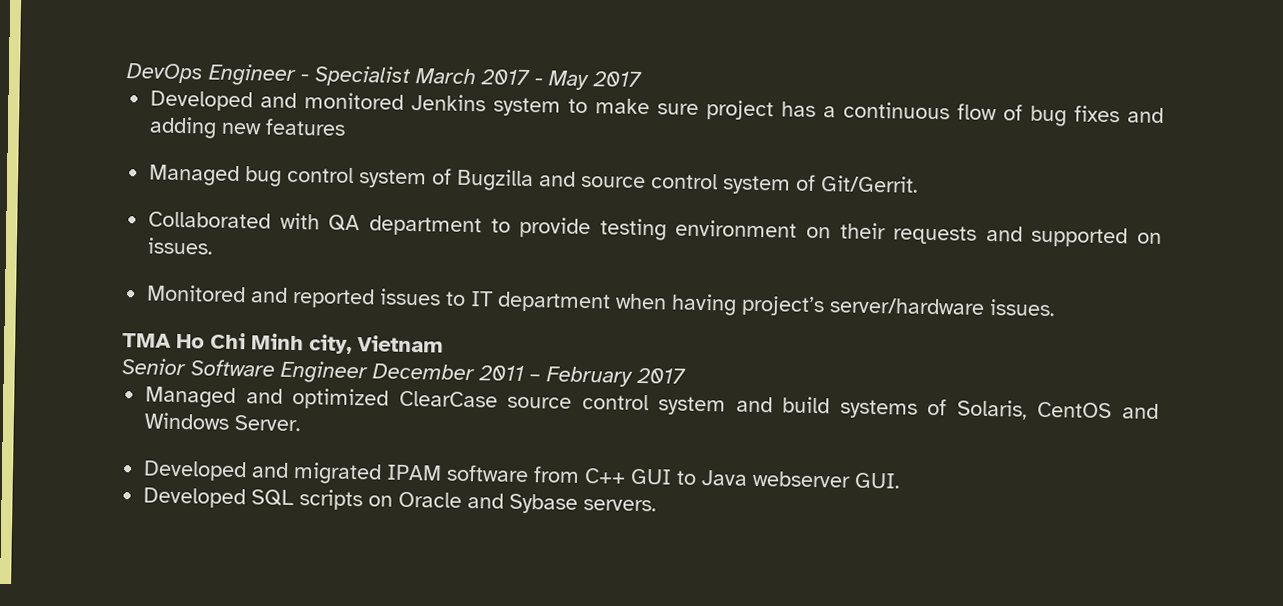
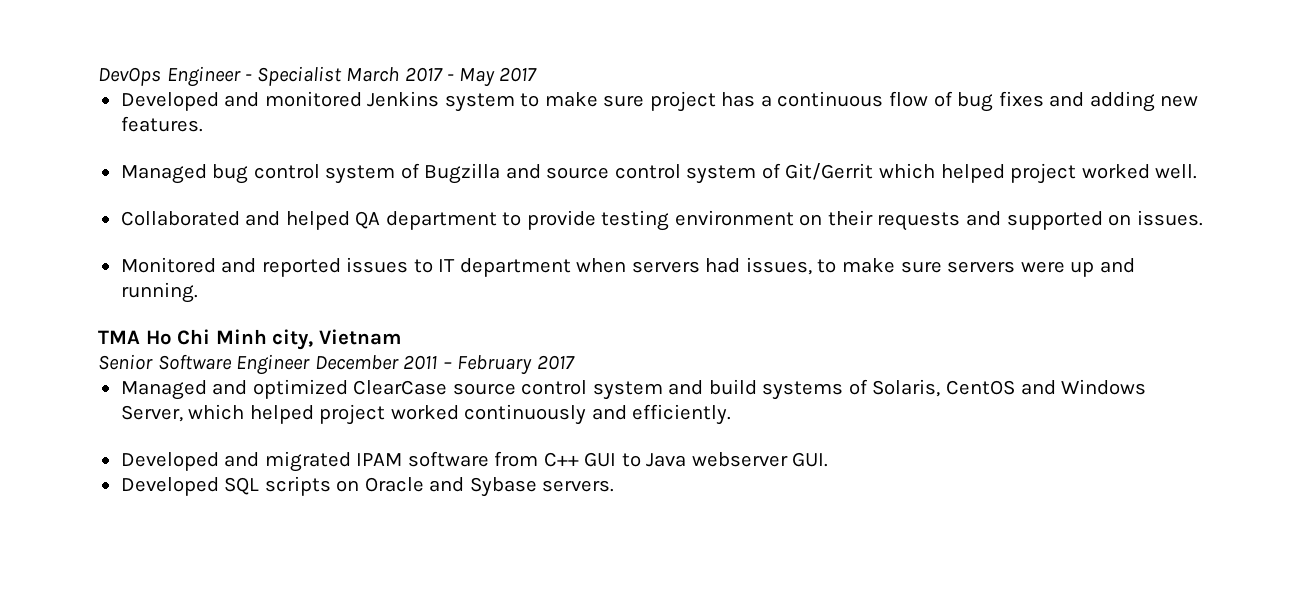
[265,118,347,136] features -> [120,116,203,132] features.
[820,175,920,193] Git/Gerrit. -> [785,163,1198,184] Git/Gerrit which helped project worked well.
[279,212,320,230] with -> [245,211,350,230] and helped
[671,293,1057,317] having project’s server/hardware issues. -> [631,257,1135,277] [120,282,198,303] servers had issues, to make sure servers were up and running.
[234,414,302,432] Server. -> [120,404,732,425] Server, which helped project worked continuously and efficiently.

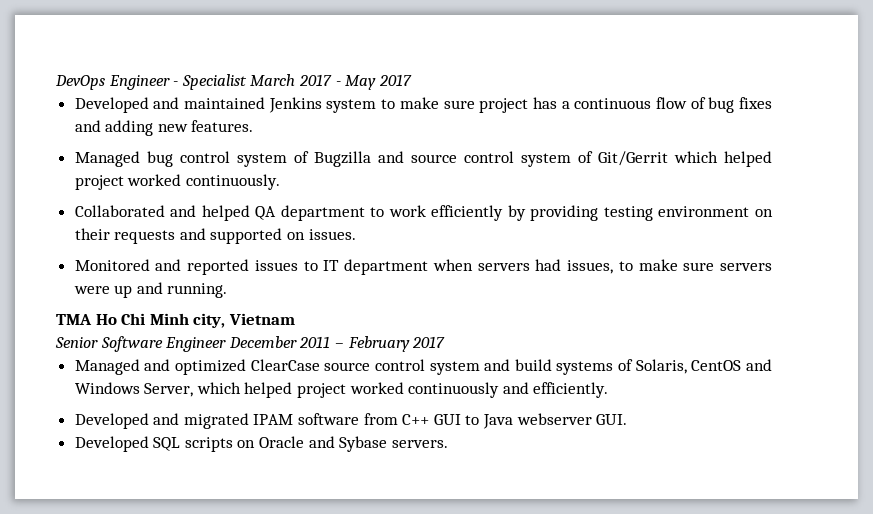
[264,91,362,107] monitored -> [184,97,266,109] maintained
[1155,164,1198,179] well. -> [185,174,280,190] continuously.
[526,210,596,230] provide -> [388,205,599,221] work efficiently by providing

